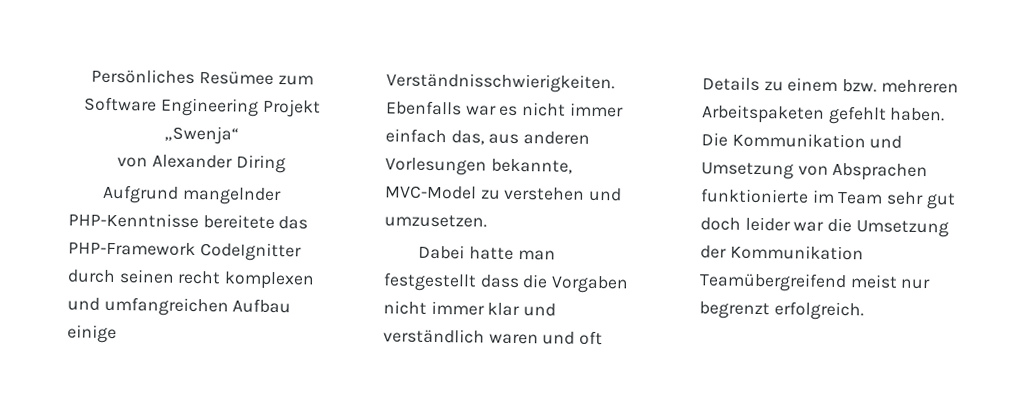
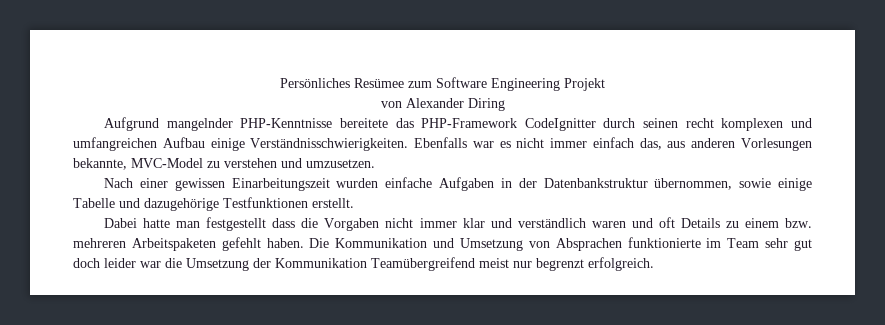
[164,125,239,145] „Swenja“ -> (605, 84) none
(487, 221) none -> [104,177,812,191] [73,197,354,211] // Nach einer gewissen Einarbeitungszeit wurden einfache Aufgaben in der Datenbankstruktur übernommen, sowie einige Tabelle und dazugehörige Testfunktionen erstellt.

